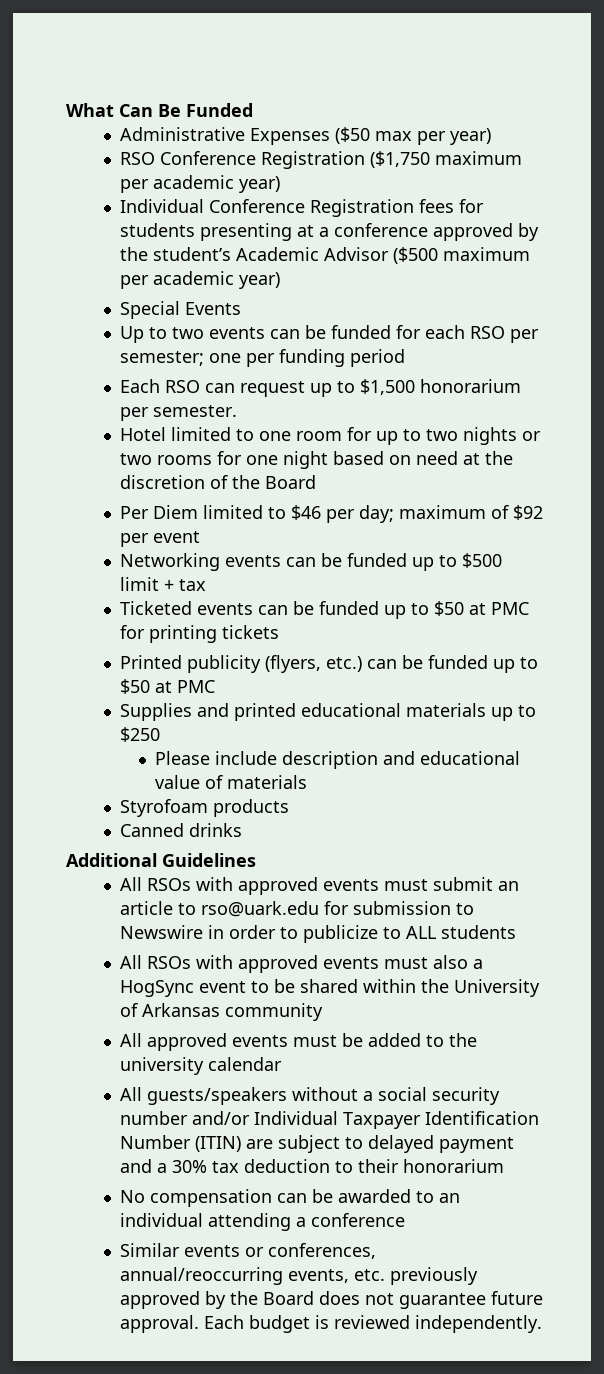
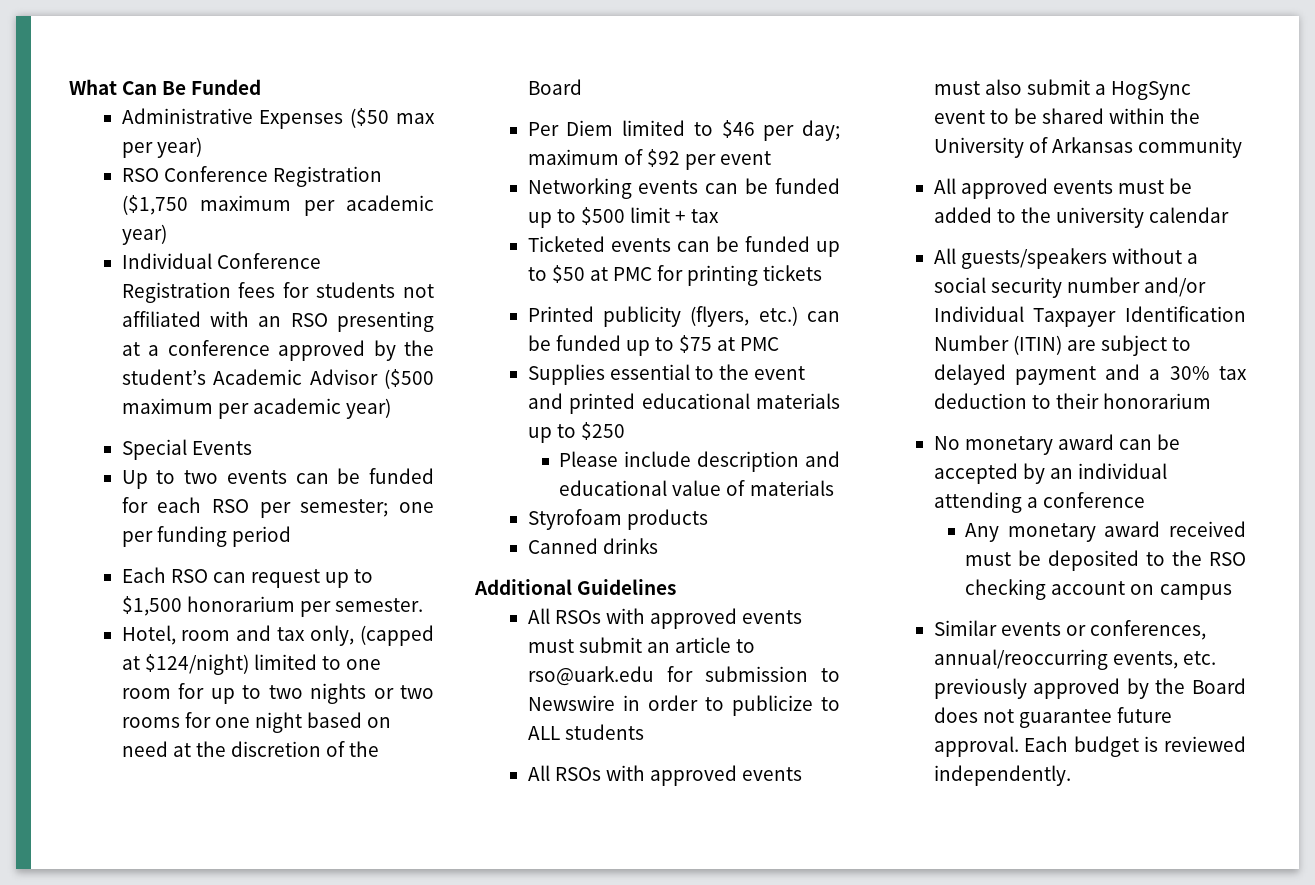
(196, 230) none -> [403,284,434,298] [121,311,328,327] not affiliated with an RSO
[120,427,167,441] Hotel -> [121,625,434,646] [121,654,249,675] Hotel, room and tax only, (capped at $124/night)
[120,679,151,694] $50 -> [679,335,713,353] $75
(193, 712) none -> [609,364,806,380] essential to the event
(469, 962) none -> [1026,79,1090,95] submit
[150,1189,435,1207] compensation can be awarded to -> [964,434,1181,455] [933,463,1045,484] monetary award can be accepted by
(406, 1220) none -> [965,521,1246,542] [965,550,1246,571] [965,579,1232,600] // Any monetary award received must be deposited to the RSO checking account on campus

